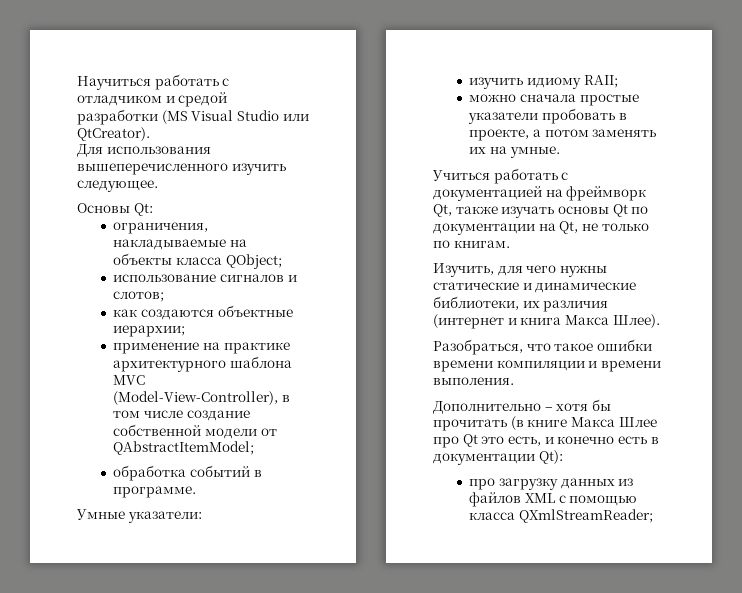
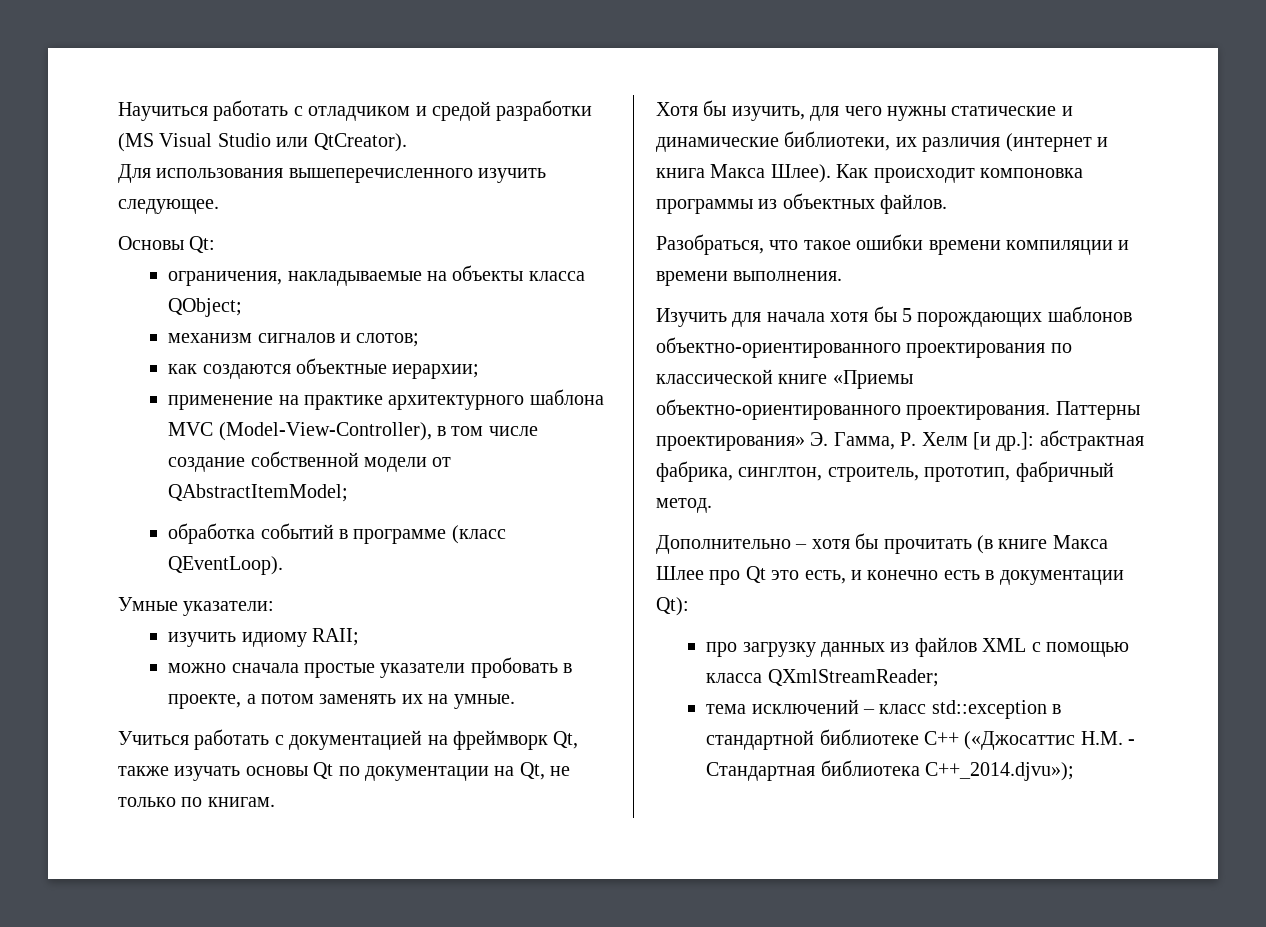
[113,274,217,282] использование -> [168,333,253,343] механизм
[113,486,197,498] программе. -> [353,525,506,544] [168,556,284,575] программе (класс QEventLoop).
[433,263,494,277] Изучить, -> [656,100,805,121] Хотя бы изучить,
(660, 321) none -> [836,164,1083,183] [656,193,948,214] Как происходит компоновка программы из объектных файлов.
[433,377,514,385] выполения. -> [733,271,843,281] [656,306,1132,327] [656,337,1072,358] [656,369,913,389] [656,399,1140,420] [656,430,1144,451] [656,461,1114,482] [656,498,712,513] выполнения. // Изучить для начала хотя бы 5 порождающих шаблонов объектно-ориентированного проектирования по классической книге «Приемы объектно-ориентированного проектирования. Паттерны проектирования» Э. Гамма, Р. Хелм [и др.]: абстрактная фабрика, синглтон, строитель, прототип, фабричный метод.
(653, 516) none -> [706,699,1062,719] [706,729,1136,750] [706,760,1074,781] // тема исключений – класс std::exception в стандартной библиотеке С++ («Джосаттис Н.М. - Стандартная библиотека C++_2014.djvu»);

